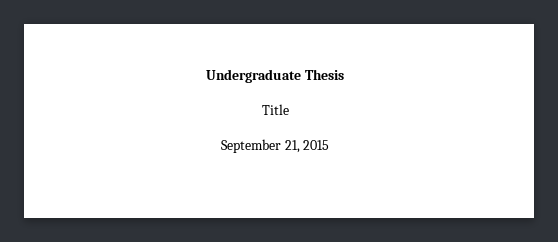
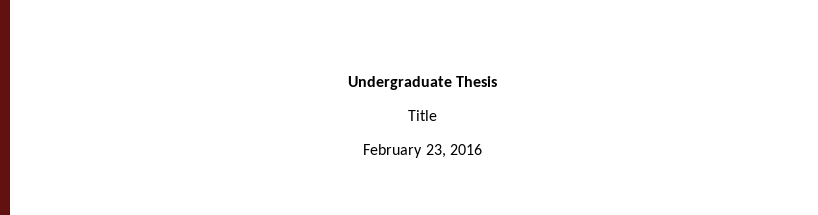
[220,139,330,153] September 21, 2015 -> [363,144,482,158] February 23, 2016

